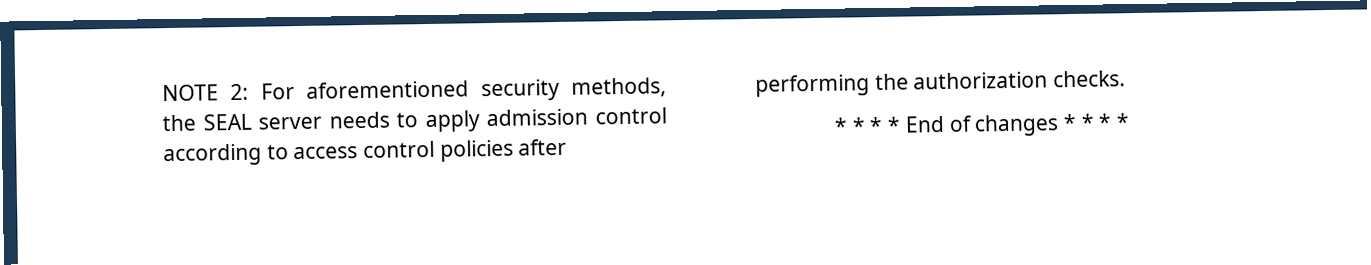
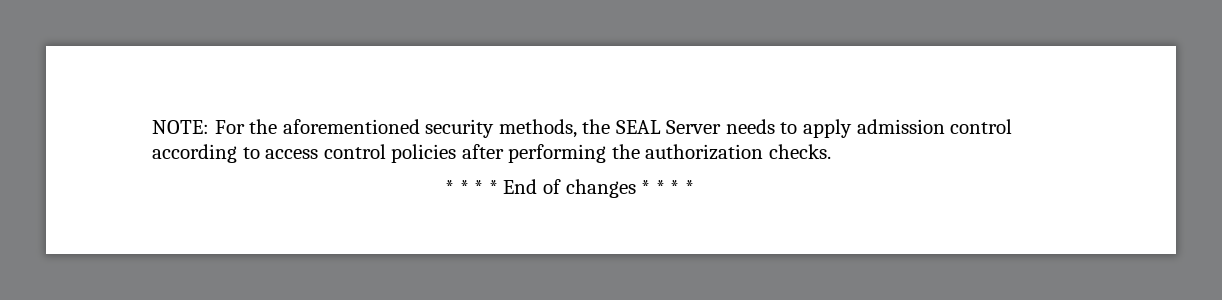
[162,83,295,102] NOTE 2: For -> [152,119,278,134] NOTE: For the
[258,116,323,130] server -> [666,120,722,134] Server

